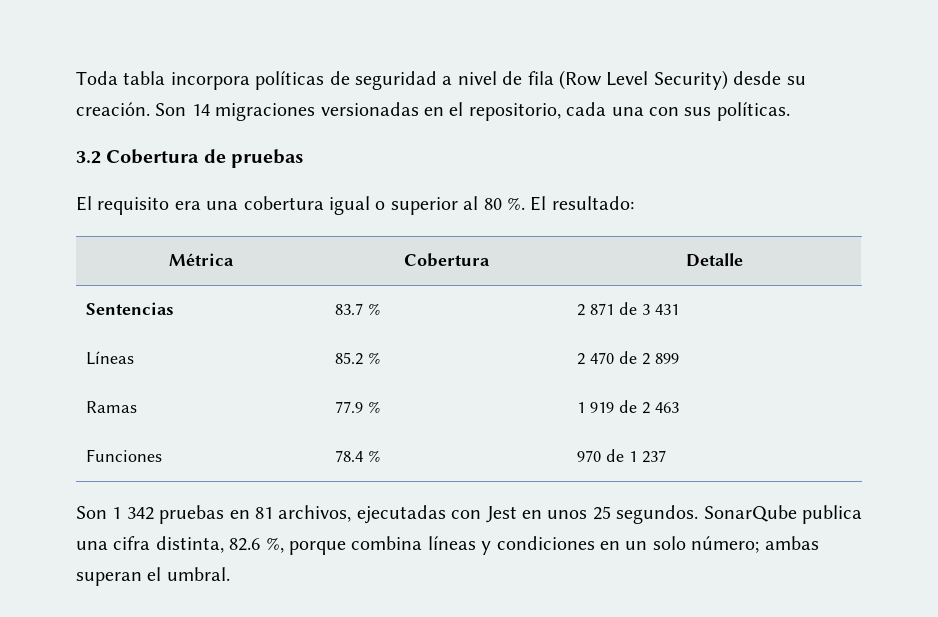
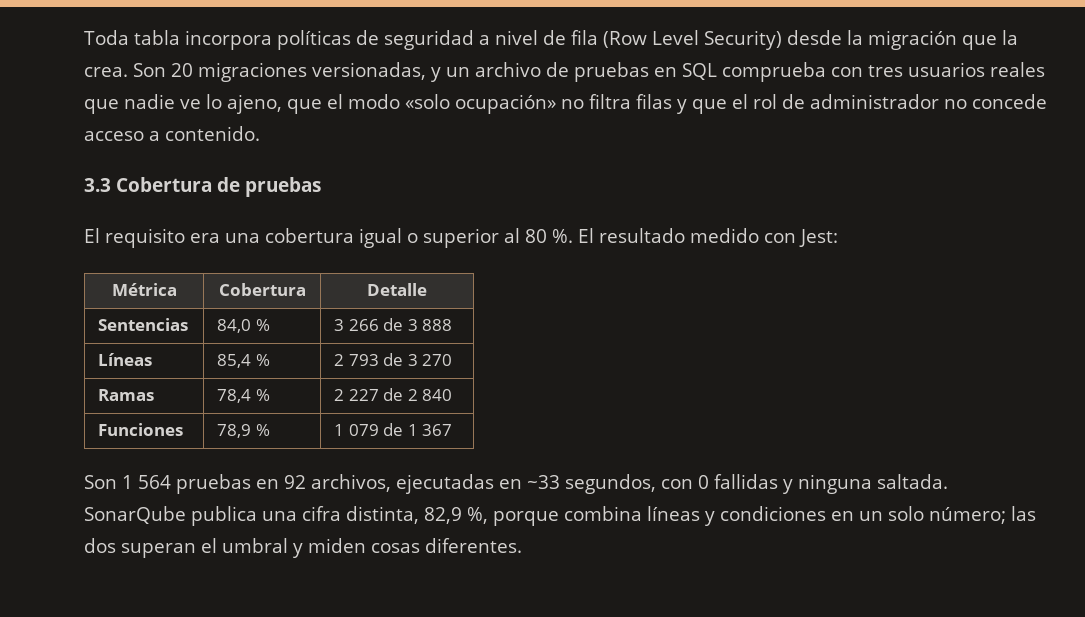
[786,76,806,85] [76,102,790,121] [76,151,101,164] su creación. Son 14 migraciones versionadas en el repositorio, cada una con sus políticas. // 3.2 -> [846,30,1018,50] [84,62,1045,82] [84,94,1047,114] [84,126,260,141] [84,178,111,192] la migración que la crea. Son 20 migraciones versionadas, y un archivo de pruebas en SQL comprueba con tres usuarios reales que nadie ve lo ajeno, que el modo «solo ocupación» no filtra filas y que el rol de administrador no concede acceso a contenido. // 3.3
[551,196,634,210] resultado: -> [599,228,838,247] resultado medido con Jest:
[335,303,381,315] [577,302,680,316] [86,351,135,365] [335,352,381,365] [577,351,680,365] [86,401,138,413] [335,401,364,413] 83.7 % | 2 871 de 3 431 // Líneas | 85.2 % | 2 470 de 2 899 // Ramas | 77.9 -> [217,319,270,333] [334,318,453,331] [98,353,153,366] [217,354,270,368] [334,353,453,366] [98,389,155,401] [217,389,270,403] [334,388,453,401] [98,423,184,436] [217,424,252,438] 84,0 % | 3 266 de 3 888 // Líneas | 85,4 % | 2 793 de 3 270 // Ramas | 78,4 % | 2 227 de 2 840 // Funciones | 78,9
[590,400,680,414] [86,449,163,462] [335,450,381,462] [577,450,602,462] 919 de 2 463 // Funciones | 78.4 % | 970 -> [348,424,379,436] 079
[642,450,667,463] 237 -> [422,424,453,436] 367
[126,505,273,524] 342 pruebas en 81 -> [138,474,306,494] 564 pruebas en 92
[451,505,699,524] con Jest en unos 25 segundos. -> [499,474,948,494] en ~33 segundos, con 0 fallidas y ninguna saltada.
[229,538,261,551] 82.6 -> [424,507,462,524] 82,9
[764,536,819,550] [76,567,230,586] ambas superan el umbral. -> [1011,506,1036,521] [84,538,522,558] las dos superan el umbral y miden cosas diferentes.

